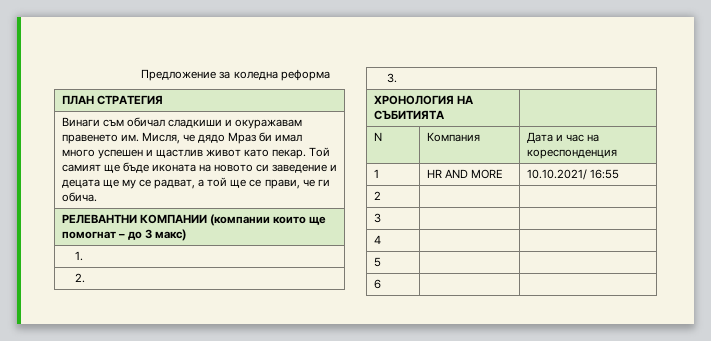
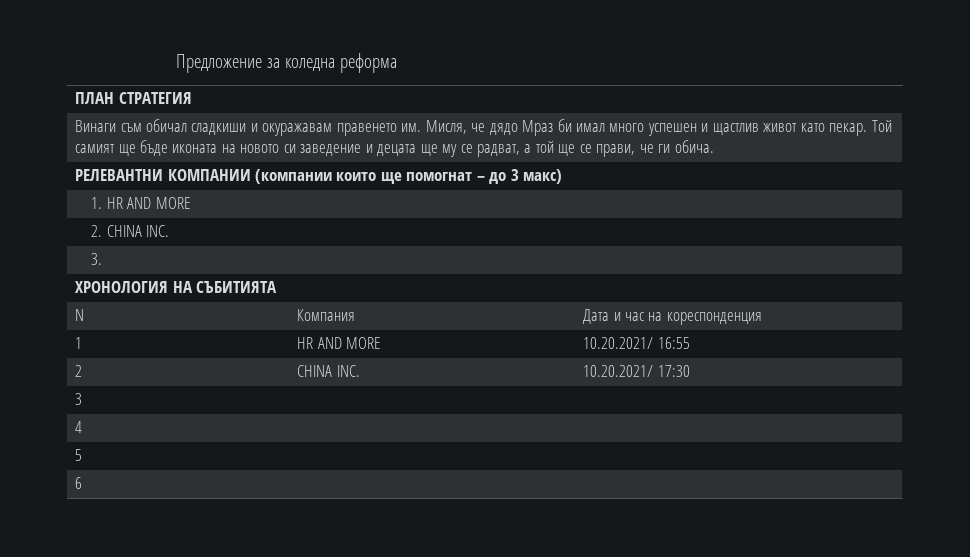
(84, 256) none -> [106,197,191,209] HR AND MORE
(86, 278) none -> [106,225,170,237] CHINA INC.
[526,169,587,180] 10.10.2021/ -> [583,337,654,349] 10.20.2021/
(381, 195) | -> [297,365,360,377] [583,365,690,377] CHINA INC. | 10.20.2021/ 17:30

